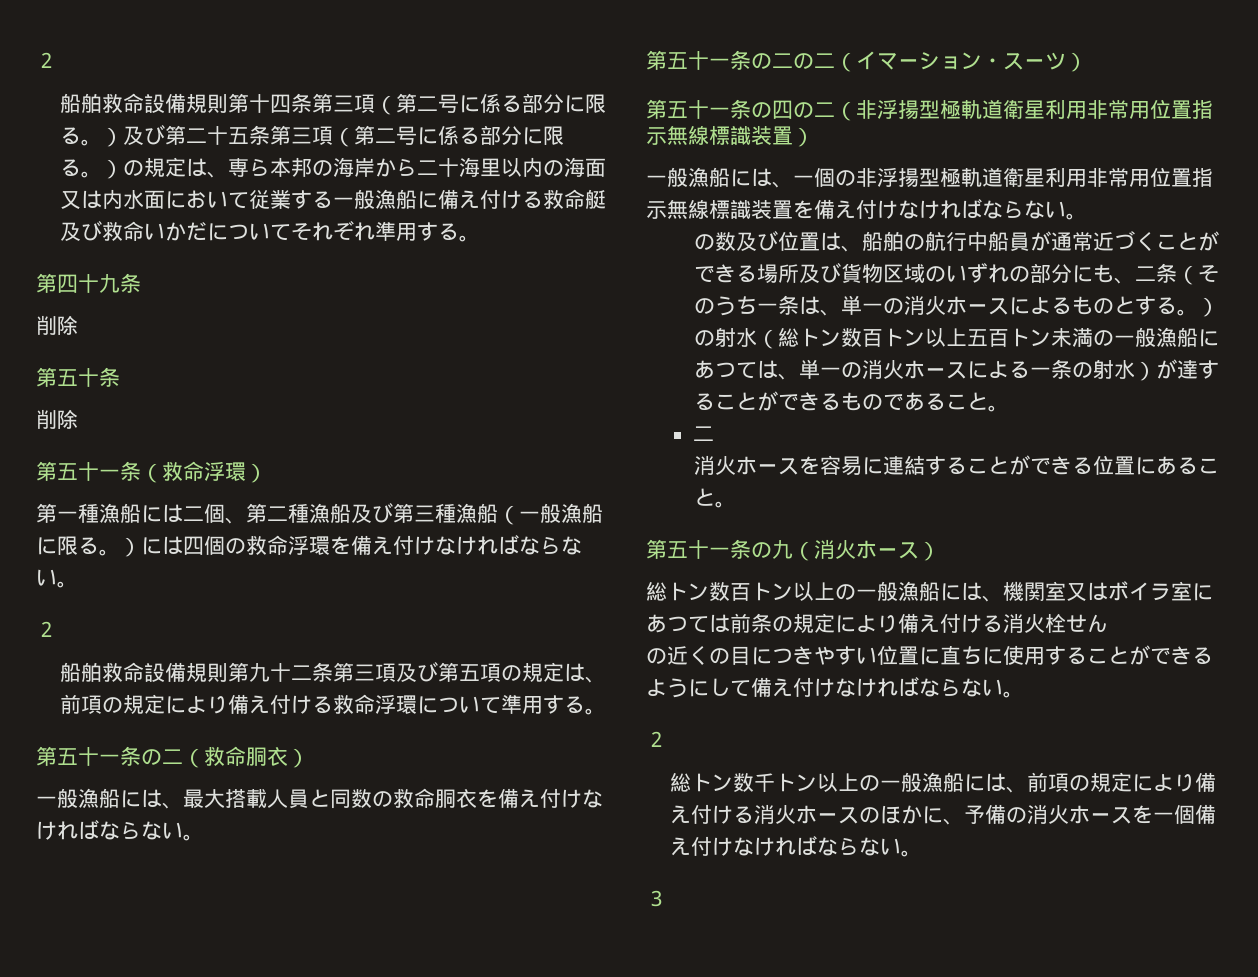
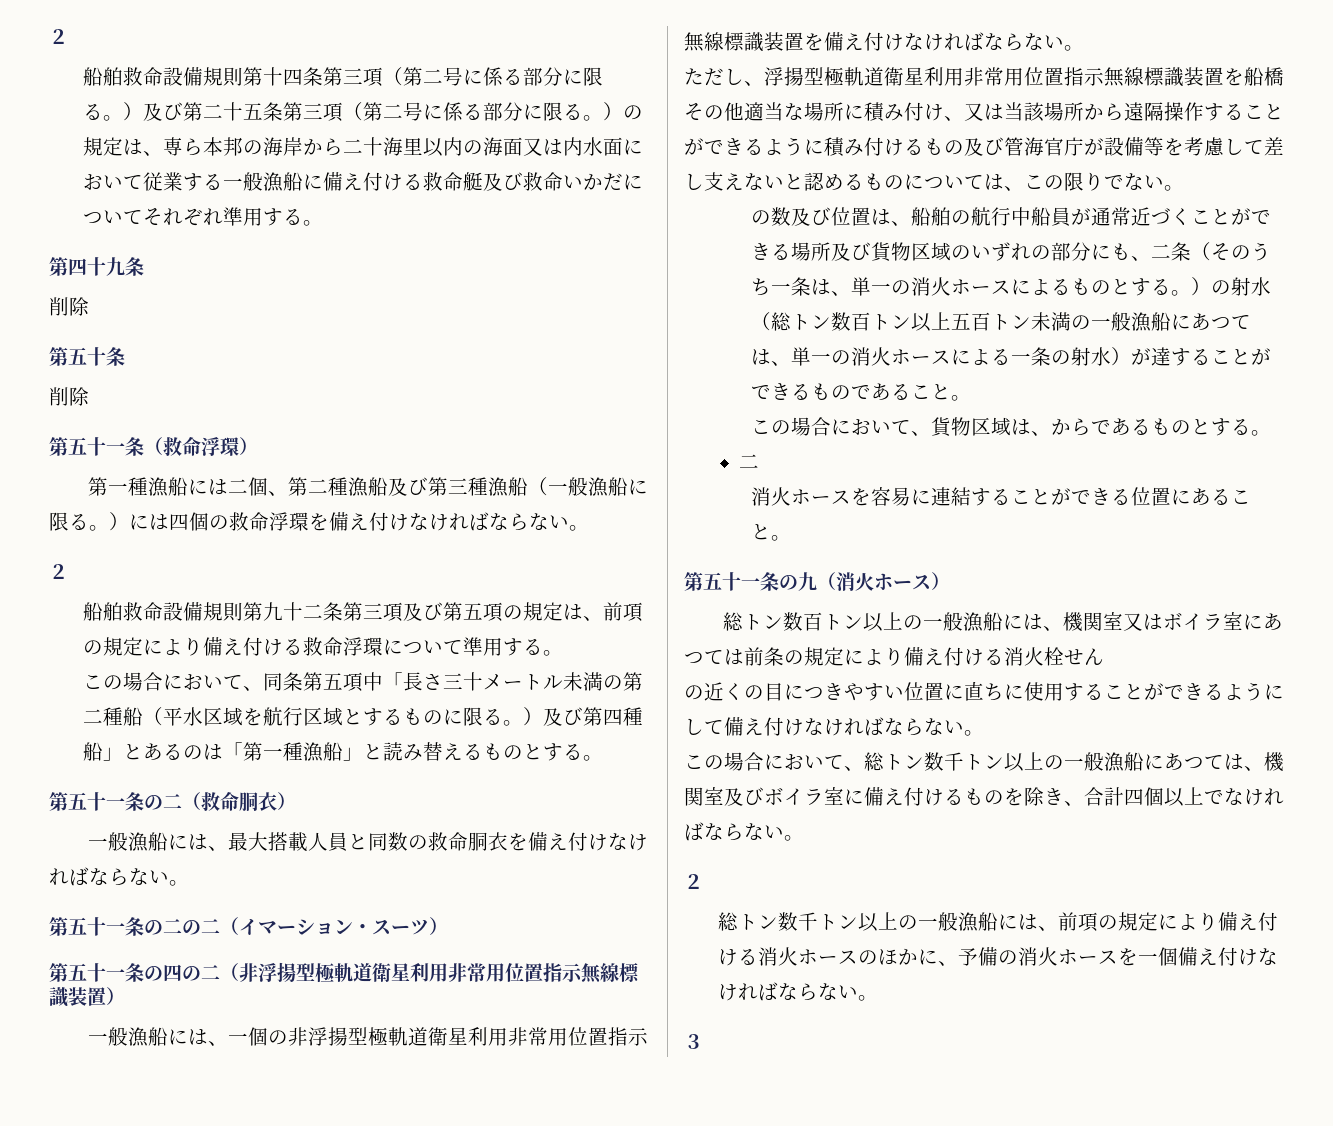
(607, 711) none -> [82,672,643,692] [82,707,643,726] [82,742,603,762] // この場合において、同条第五項中「長さ三十メートル未満の第二種船（平水区域を航行区域とするものに限る。）及び第四種船」とあるのは「第一種漁船」と読み替えるものとする。
(1087, 216) none -> [684,67,1284,87] [684,102,1284,122] [684,137,1284,157] [684,172,1184,191] // ただし、浮揚型極軌道衛星利用非常用位置指示無線標識装置を船橋その他適当な場所に積み付け、又は当該場所から遠隔操作することができるように積み付けるもの及び管海官庁が設備等を考慮して差し支えないと認めるものについては、この限りでない。
(1010, 408) none -> [751,417,1272,437] // この場合において、貨物区域は、からであるものとする。
(1024, 694) none -> [684,752,1284,772] [684,787,1284,807] [684,822,804,841] // この場合において、総トン数千トン以上の一般漁船にあつては、機関室及びボイラ室に備え付けるものを除き、合計四個以上でなければならない。

